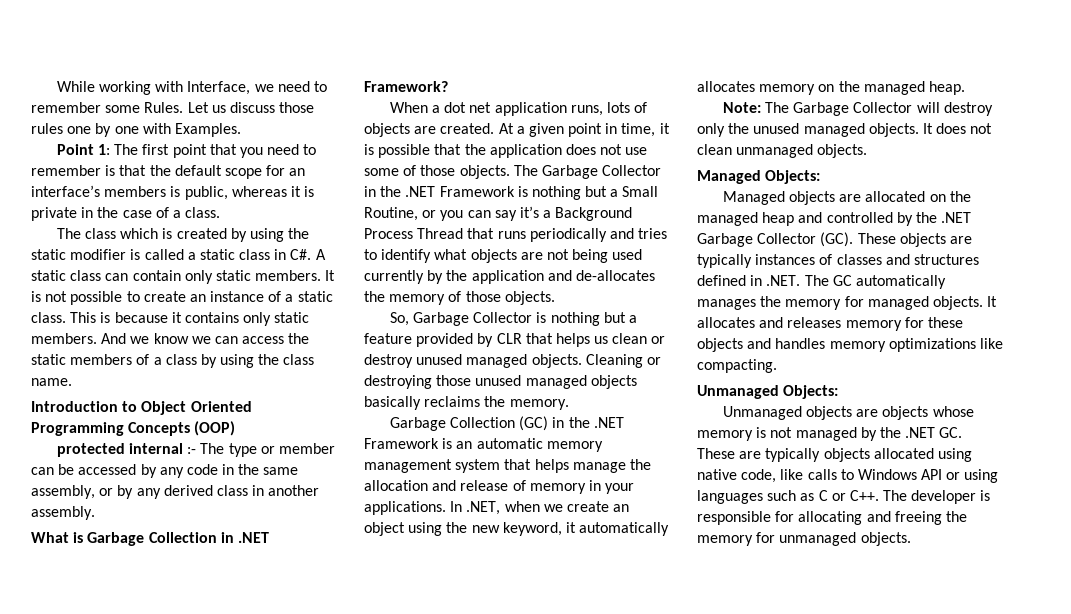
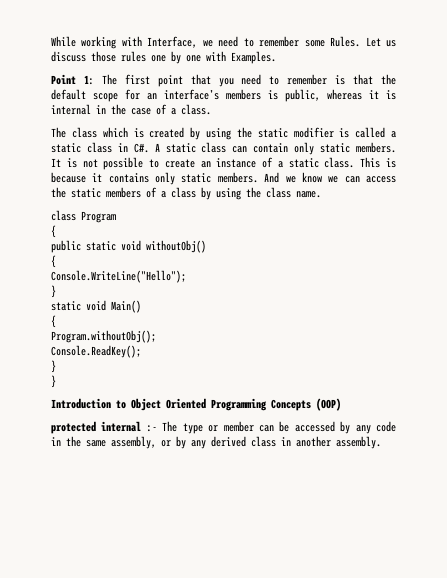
[31,207,77,221] private -> [51,104,91,115] internal
(72, 382) none -> [51,210,116,223] [51,225,56,238] [51,240,206,253] [51,255,56,268] [51,270,186,283] [51,285,56,298] [51,300,141,313] [51,315,56,328] [51,330,156,343] [51,345,141,358] [51,360,56,373] [51,375,56,388] // class Program // { // public static void withoutObj() // { // Console.WriteLine("Hello"); // } // static void Main() // { // Program.withoutObj(); // Console.ReadKey(); // } // }
[31,532,269,546] [364,81,448,92] [389,102,648,116] [364,123,670,137] [364,144,648,158] [364,165,662,179] [364,186,659,200] [364,206,633,221] [364,228,668,242] [364,249,643,263] [364,270,655,284] [364,291,555,305] [389,312,637,326] [364,333,666,347] [364,354,661,368] [364,375,637,389] [364,396,569,410] [389,416,624,431] [364,438,603,452] [364,459,651,473] [364,480,635,494] [364,501,630,515] [364,522,670,536] [697,81,965,95] [722,102,993,116] [697,123,993,137] [697,144,868,158] [697,170,821,184] [722,191,971,205] [697,212,972,226] [697,232,972,247] [697,254,979,268] [697,275,946,289] [697,296,998,310] [697,317,963,331] [697,338,1003,352] [697,359,777,373] [697,385,839,399] [722,406,974,420] [697,427,963,441] [697,448,972,462] [697,469,999,483] [697,490,991,504] [697,511,967,525] [697,532,911,546] // What is Garbage Collection in .NET Framework? // When a dot net application runs, lots of objects are created. At a given point in time, it is possible that the application does not use some of those objects. The Garbage Collector in the .NET Framework is nothing but a Small Routine, or you can say it’s a Background Process Thread that runs periodically and tries to identify what objects are not being used currently by the application and de-allocates the memory of those objects. // So, Garbage Collector is nothing but a feature provided by CLR that helps us clean or destroy unused managed objects. Cleaning or destroying those unused managed objects basically reclaims the memory. // Garbage Collection (GC) in the .NET Framework is an automatic memory management system that helps manage the allocation and release of memory in your applications. In .NET, when we create an object using the new keyword, it automatically allocates memory on the managed heap. // Note: The Garbage Collector will destroy only the unused managed objects. It does not clean unmanaged objects. // Managed Objects: // Managed objects are allocated on the managed heap and controlled by the .NET Garbage Collector (GC). These objects are typically instances of classes and structures defined in .NET. The GC automatically manages the memory for managed objects. It allocates and releases memory for these objects and handles memory optimizations like compacting. // Unmanaged Objects: // Unmanaged objects are objects whose memory is not managed by the .NET GC. These are typically objects allocated using native code, like calls to Windows API or using languages such as C or C++. The developer is responsible for allocating and freeing the memory for unmanaged objects. -> (381, 442) none

